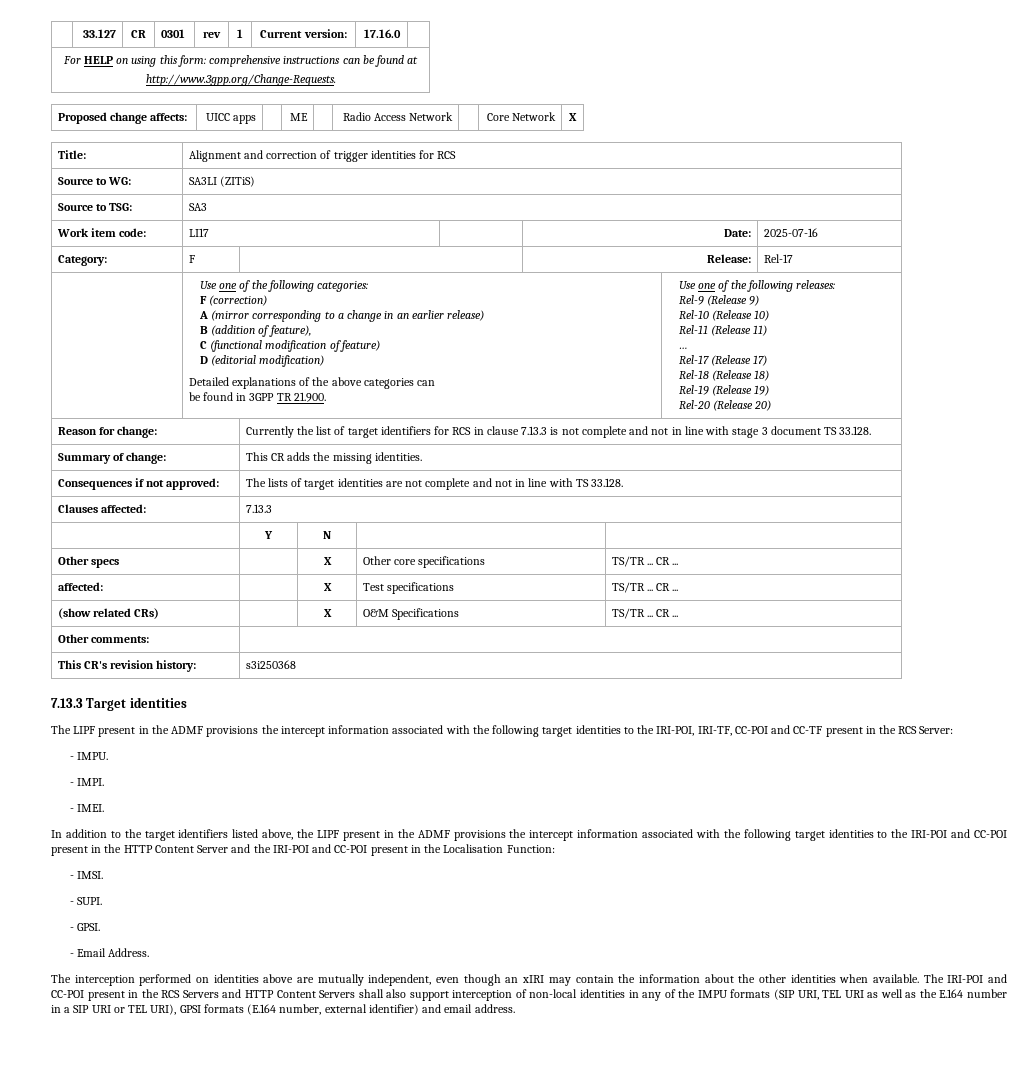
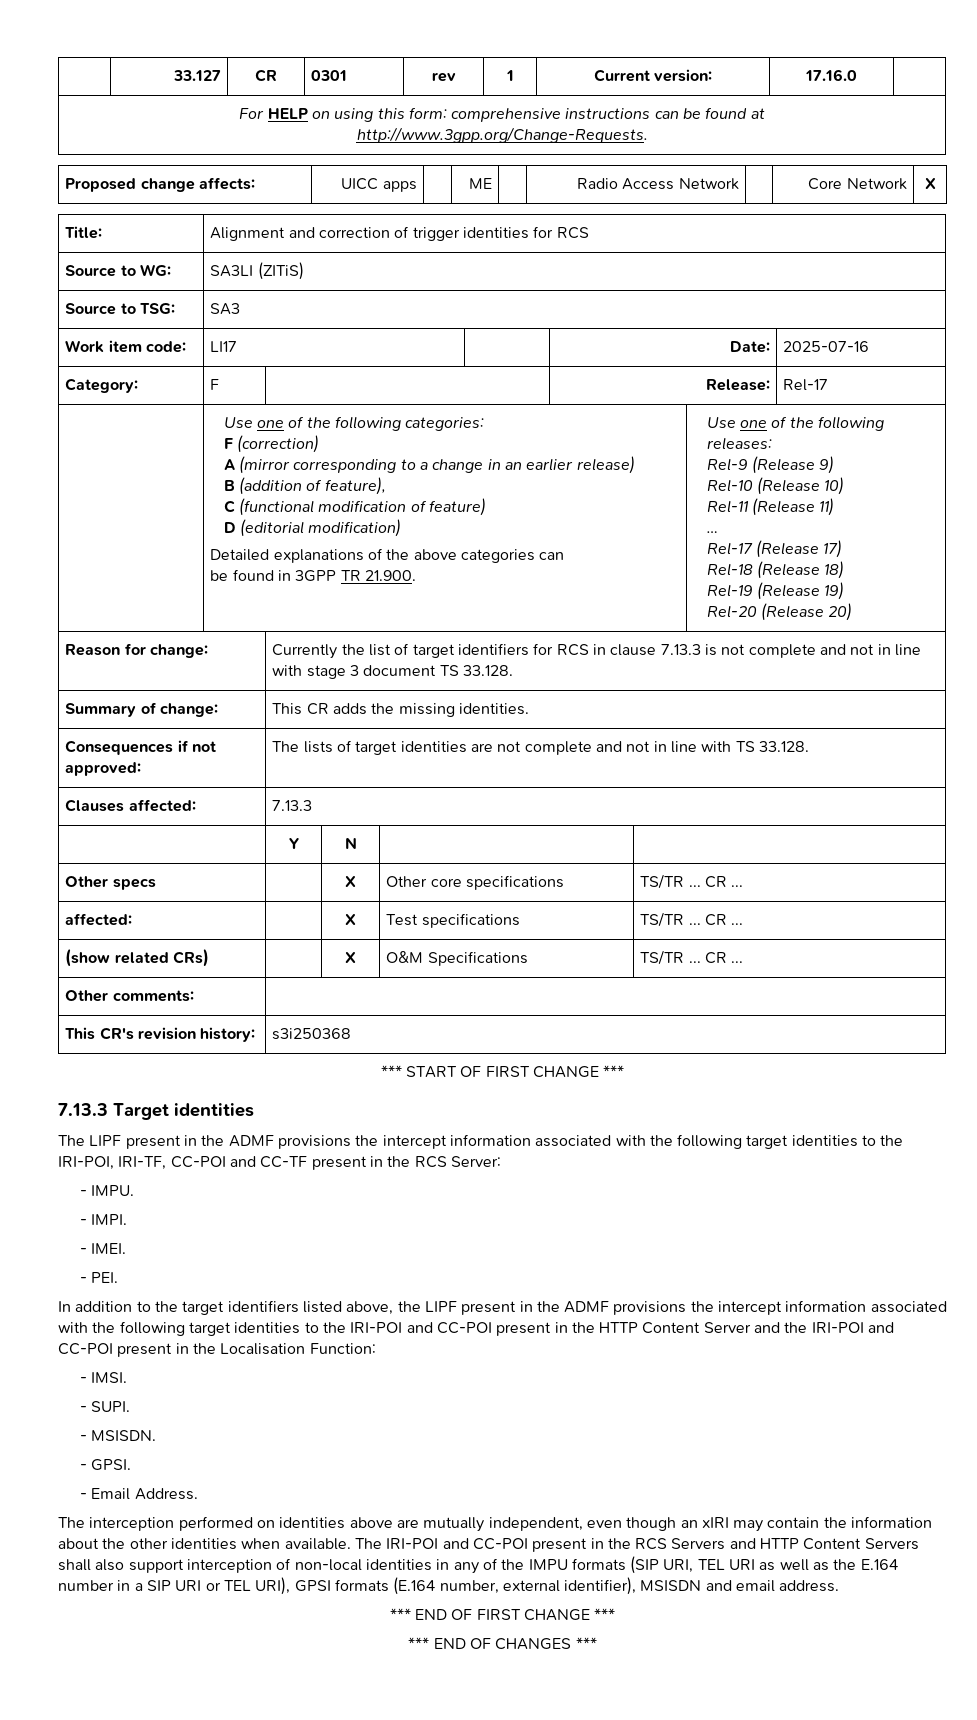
(296, 664) none -> [380,1065,625,1078] // *** START OF FIRST CHANGE ***
(104, 808) none -> [80,1272,119,1283] // - PEI.
(102, 901) none -> [80,1430,157,1441] // - MSISDN.
[368,1004,419,1015] identifier) -> [564,1577,702,1595] identifier), MSISDN
(515, 1008) none -> [389,1608,616,1621] [408,1637,597,1650] // *** END OF FIRST CHANGE *** // *** END OF CHANGES ***

